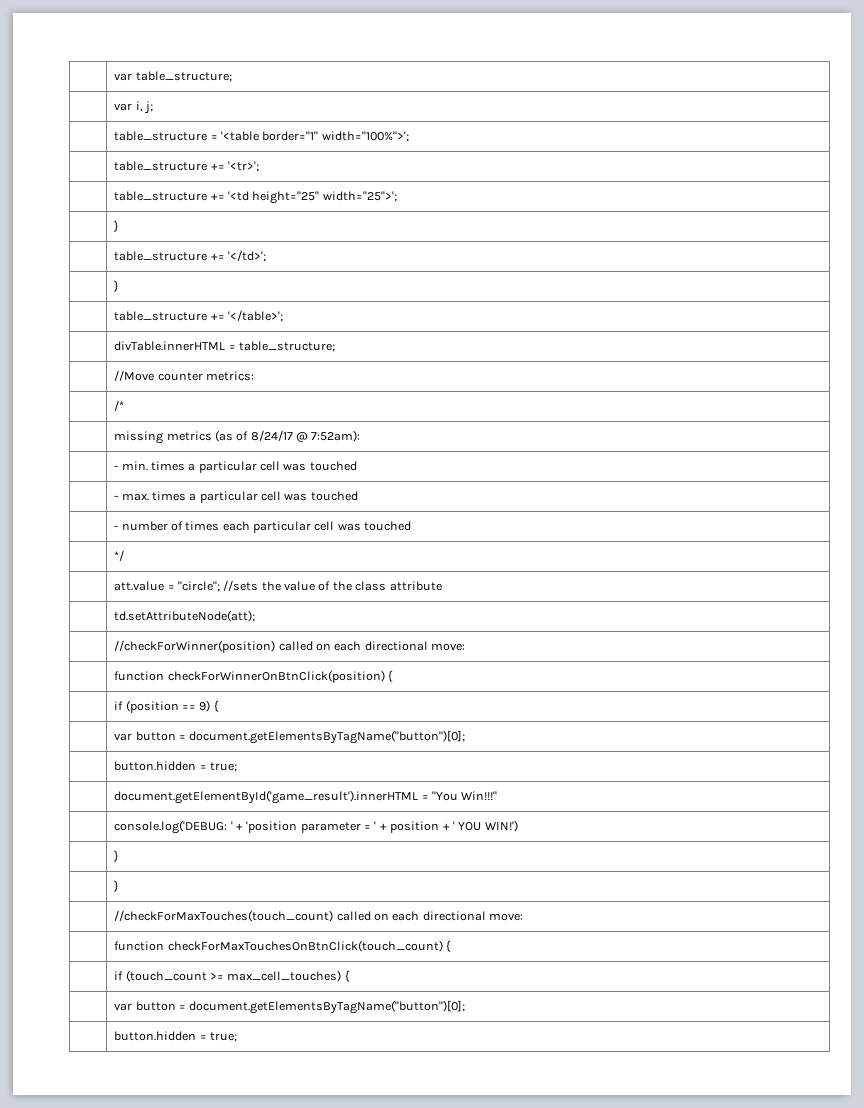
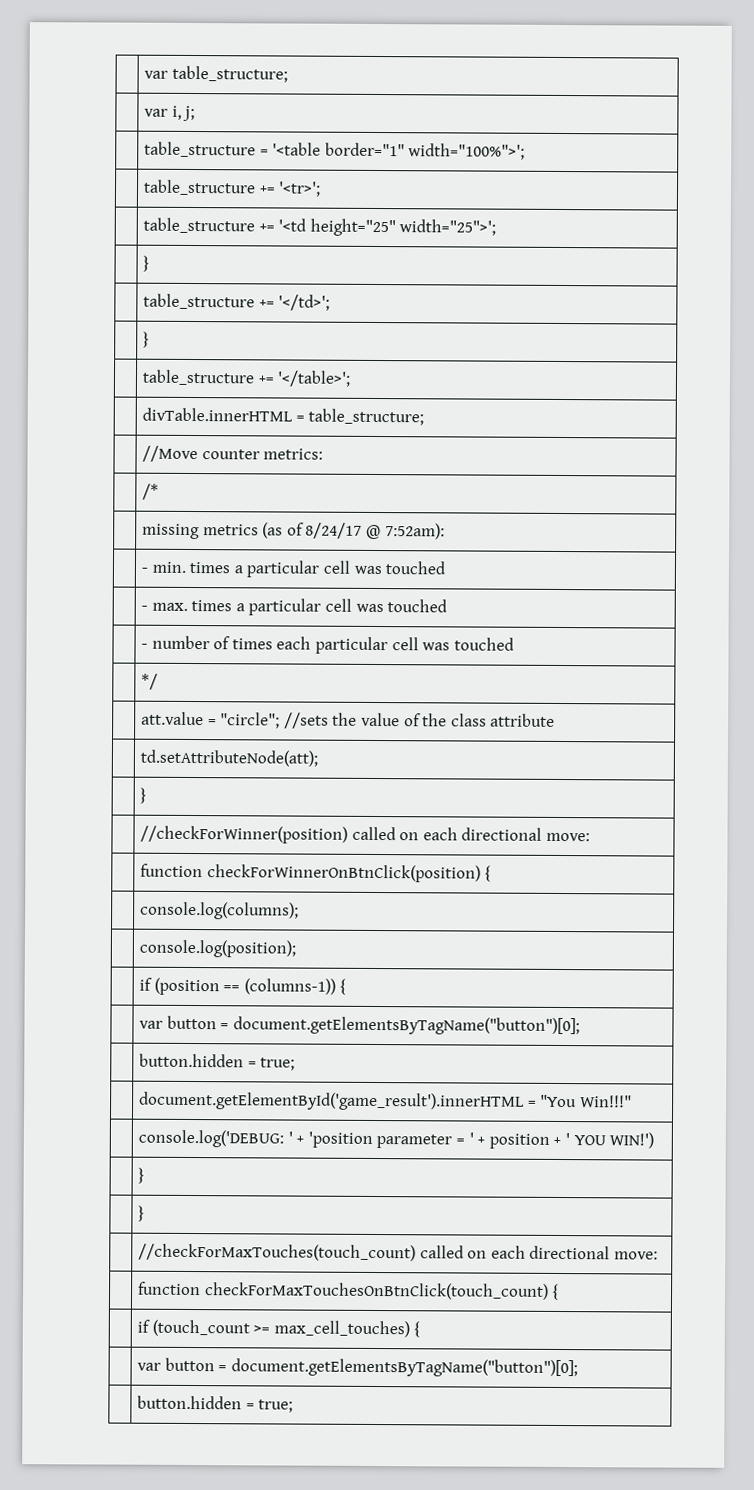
(256, 616) none -> [140,787,148,804] // | }
(393, 676) none -> [140,901,300,920] [139,939,297,958] // | console.log(columns); // | console.log(position);
[199,700,211,712] 9) -> [243,978,336,995] (columns-1))

